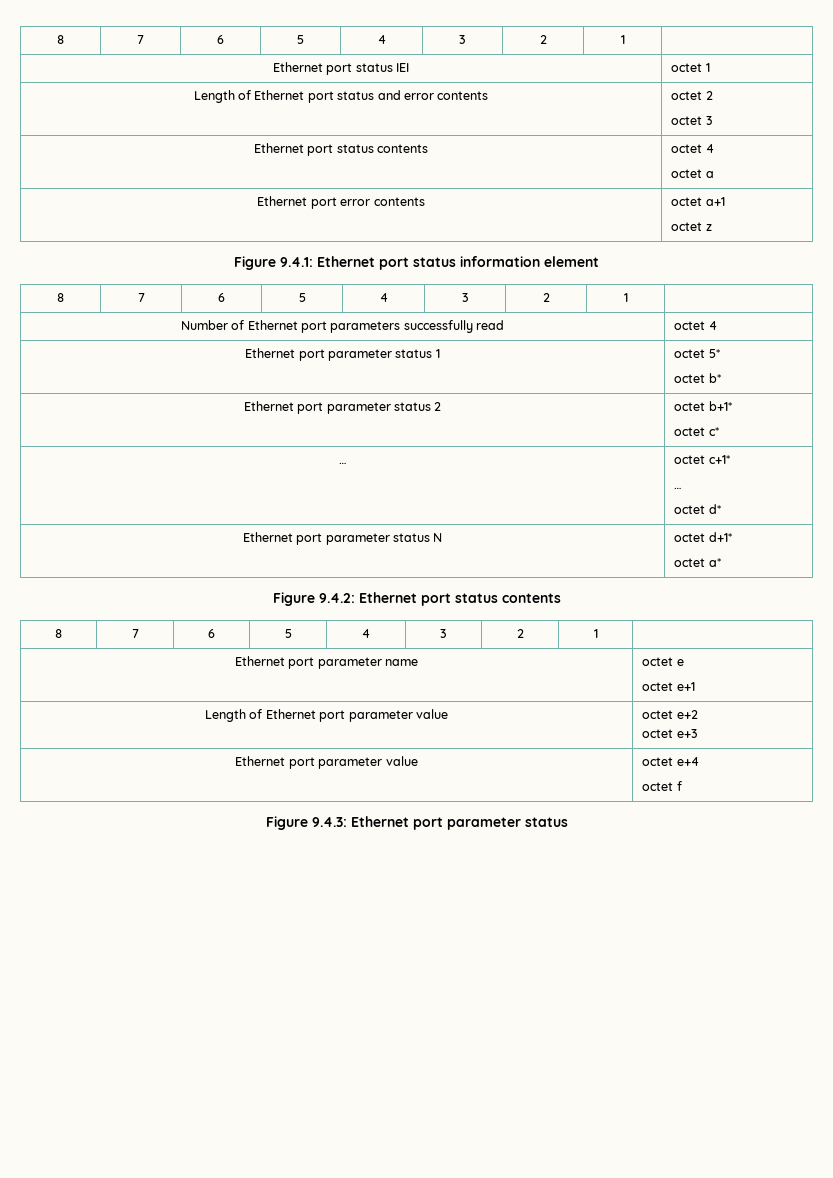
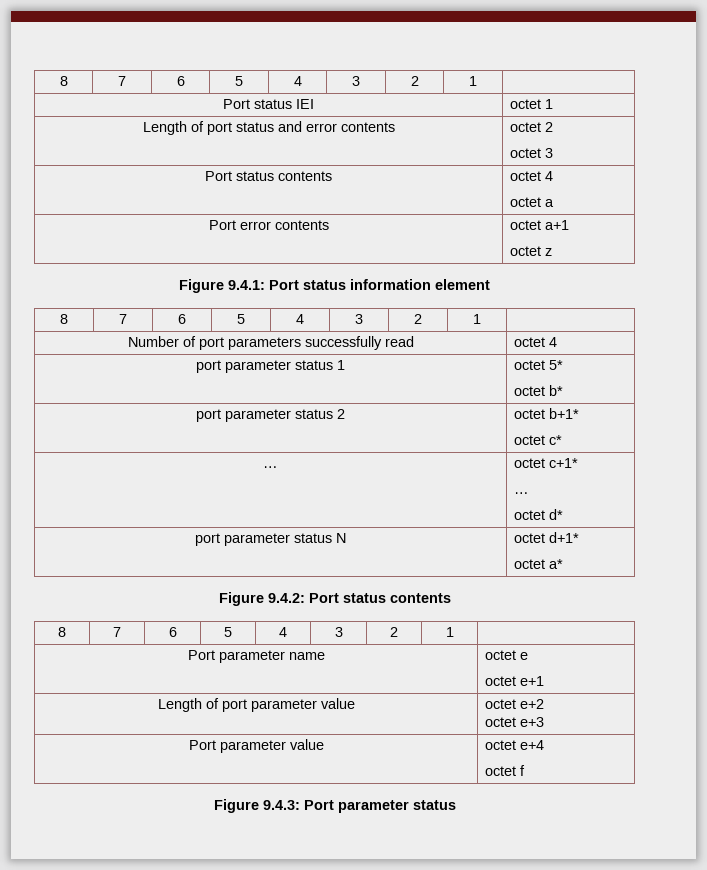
[57,35,64,44] [137,35,144,44] [217,35,224,44] [297,35,304,44] [377,35,386,44] [459,35,466,44] [539,35,547,44] [620,35,625,44] [272,62,353,75] 8 | 7 | 6 | 5 | 4 | 3 | 2 | 1 | // Ethernet port -> [59,76,68,86] [118,76,126,86] [176,76,185,86] [235,76,243,86] [293,76,302,86] [352,76,360,86] [410,76,419,86] [469,76,477,86] [223,99,250,109] 8 | 7 | 6 | 5 | 4 | 3 | 2 | 1 | // Port
[254,90,305,100] Ethernet -> (204, 126) none
[253,143,334,156] Ethernet port -> [205,171,232,181] Port
[257,196,337,209] Ethernet port -> [208,220,236,230] Port
[317,256,409,270] Ethernet port -> [269,280,299,290] Port
[247,320,298,330] Ethernet -> (196, 341) none
[245,348,296,358] Ethernet -> (558, 342) none
[243,401,294,411] Ethernet -> (564, 390) none
[242,532,293,542] Ethernet -> (564, 514) none
[358,592,451,606] Ethernet port -> [308,593,339,603] Port
[234,656,315,669] Ethernet port -> [187,650,215,660] Port
[265,709,316,719] Ethernet -> (219, 703) none
[235,756,315,769] Ethernet port -> [188,740,216,750] Port
[350,816,443,830] Ethernet port -> [303,800,334,810] Port

